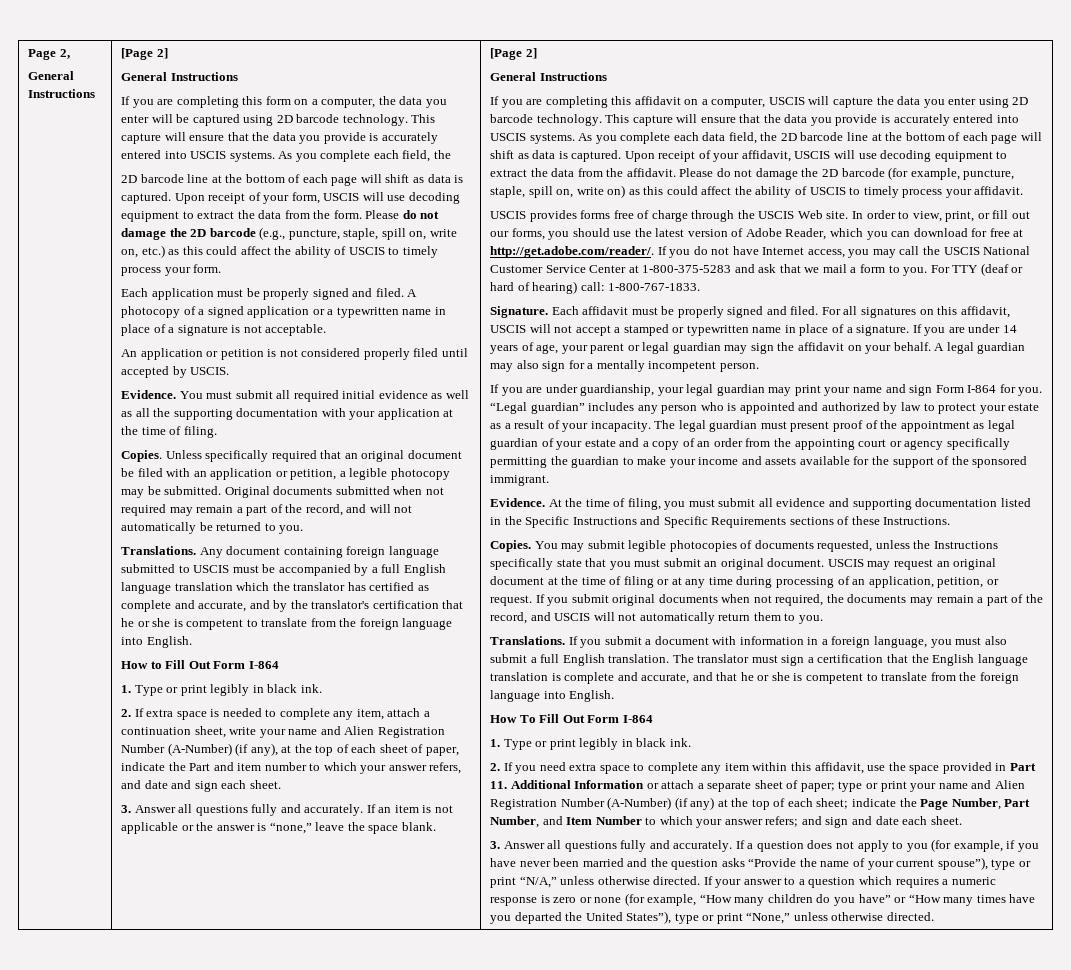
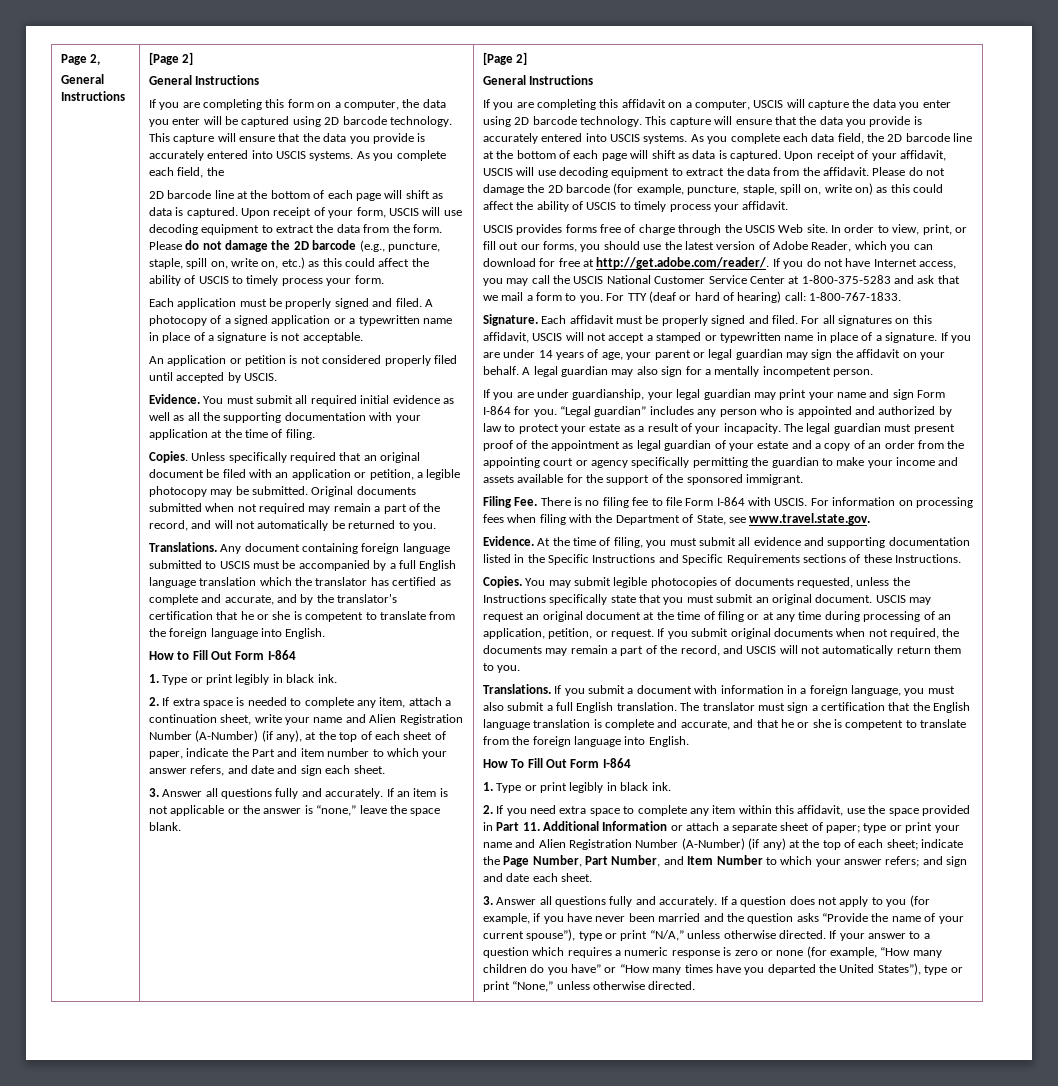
(550, 480) none -> [482,496,973,508] [482,513,871,525] // Filing Fee. There is no filing fee to file Form I-864 with USCIS. For information on processing fees when filing with the Department of State, see www.travel.state.gov.

